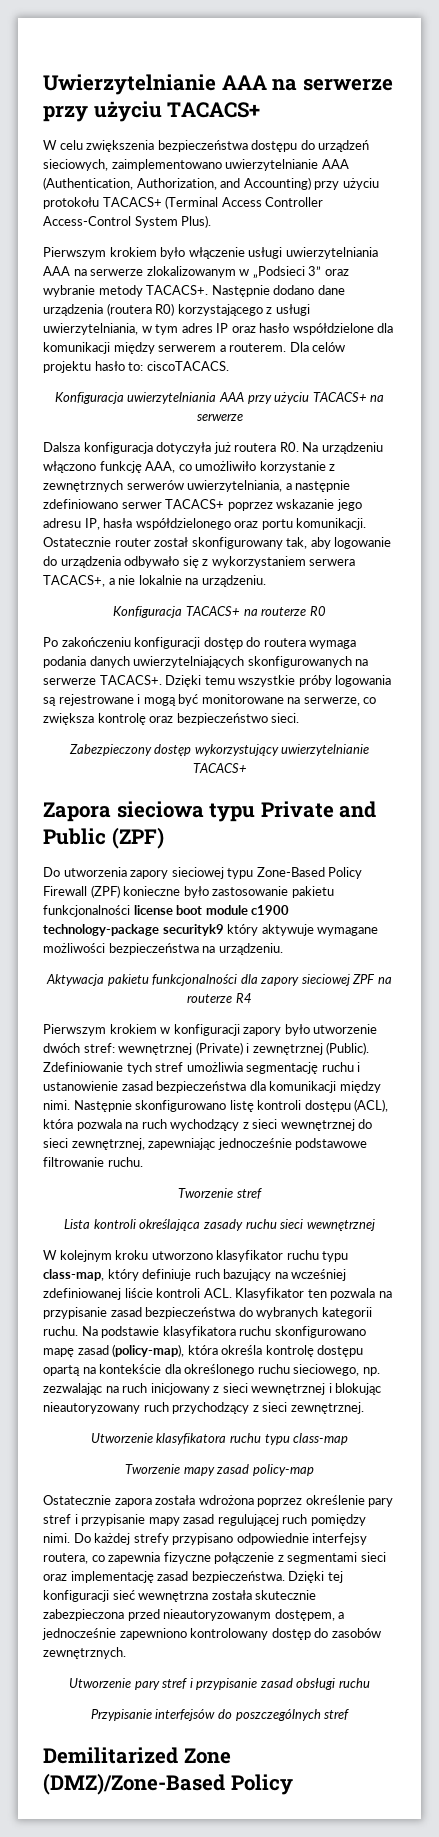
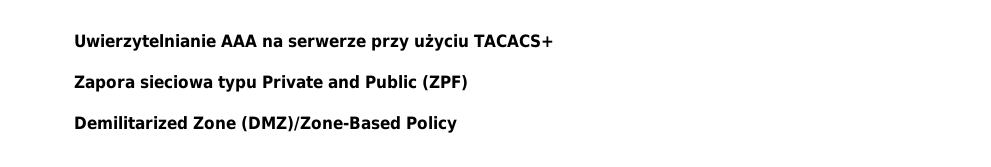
[43,140,370,152] [43,159,349,171] [43,177,379,190] [43,196,324,209] [43,215,212,228] [43,247,378,259] [43,266,349,279] [43,285,345,297] [43,303,310,316] [43,323,394,335] [43,342,346,354] [43,361,229,373] [54,392,385,404] [196,414,243,421] [43,442,383,454] [43,461,336,473] [43,480,351,492] [43,499,362,511] [43,518,367,530] [43,537,392,549] [43,556,356,568] [43,575,266,587] [113,606,326,618] [43,637,357,649] [43,656,369,668] [43,675,392,687] [43,694,377,706] [43,713,300,725] [68,744,370,756] [192,763,247,773] // W celu zwiększenia bezpieczeństwa dostępu do urządzeń sieciowych, zaimplementowano uwierzytelnianie AAA (Authentication, Authorization, and Accounting) przy użyciu protokołu TACACS+ (Terminal Access Controller Access-Control System Plus). // Pierwszym krokiem było włączenie usługi uwierzytelniania AAA na serwerze zlokalizowanym w „Podsieci 3” oraz wybranie metody TACACS+. Następnie dodano dane urządzenia (routera R0) korzystającego z usługi uwierzytelniania, w tym adres IP oraz hasło współdzielone dla komunikacji między serwerem a routerem. Dla celów projektu hasło to: ciscoTACACS. // Konfiguracja uwierzytelniania AAA przy użyciu TACACS+ na serwerze // Dalsza konfiguracja dotyczyła już routera R0. Na urządzeniu włączono funkcję AAA, co umożliwiło korzystanie z zewnętrznych serwerów uwierzytelniania, a następnie zdefiniowano serwer TACACS+ poprzez wskazanie jego adresu IP, hasła współdzielonego oraz portu komunikacji. Ostatecznie router został skonfigurowany tak, aby logowanie do urządzenia odbywało się z wykorzystaniem serwera TACACS+, a nie lokalnie na urządzeniu. // Konfiguracja TACACS+ na routerze R0 // Po zakończeniu konfiguracji dostęp do routera wymaga podania danych uwierzytelniających skonfigurowanych na serwerze TACACS+. Dzięki temu wszystkie próby logowania są rejestrowane i mogą być monitorowane na serwerze, co zwiększa kontrolę oraz bezpieczeństwo sieci. // Zabezpieczony dostęp wykorzystujący uwierzytelnianie TACACS+ -> (554, 41) none
[43,867,363,879] [43,885,334,898] [43,905,290,917] [43,924,379,936] [43,943,283,955] [46,974,392,986] [187,993,252,1003] [43,1024,378,1036] [43,1042,370,1055] [43,1062,361,1074] [43,1081,381,1093] [43,1099,389,1112] [43,1119,373,1131] [43,1138,368,1150] [43,1157,143,1167] [178,1188,262,1199] [64,1219,375,1231] [43,1250,349,1262] [43,1269,347,1281] [43,1288,392,1300] [43,1307,372,1319] [43,1326,366,1338] [43,1344,364,1357] [43,1364,380,1376] [43,1383,382,1395] [43,1402,364,1414] [90,1433,349,1445] [125,1464,314,1476] [43,1495,394,1507] [43,1514,366,1526] [43,1533,368,1545] [43,1552,386,1564] [43,1571,343,1583] [43,1590,317,1602] [43,1609,345,1621] [42,1628,381,1640] [43,1647,126,1659] [69,1678,370,1690] [90,1709,350,1721] // Do utworzenia zapory sieciowej typu Zone-Based Policy Firewall (ZPF) konieczne było zastosowanie pakietu funkcjonalności license boot module c1900 technology-package securityk9 który aktywuje wymagane możliwości bezpieczeństwa na urządzeniu. // Aktywacja pakietu funkcjonalności dla zapory sieciowej ZPF na routerze R4 // Pierwszym krokiem w konfiguracji zapory było utworzenie dwóch stref: wewnętrznej (Private) i zewnętrznej (Public). Zdefiniowanie tych stref umożliwia segmentację ruchu i ustanowienie zasad bezpieczeństwa dla komunikacji między nimi. Następnie skonfigurowano listę kontroli dostępu (ACL), która pozwala na ruch wychodzący z sieci wewnętrznej do sieci zewnętrznej, zapewniając jednocześnie podstawowe filtrowanie ruchu. // Tworzenie stref // Lista kontroli określająca zasady ruchu sieci wewnętrznej // W kolejnym kroku utworzono klasyfikator ruchu typu class-map, który definiuje ruch bazujący na wcześniej zdefiniowanej liście kontroli ACL. Klasyfikator ten pozwala na przypisanie zasad bezpieczeństwa do wybranych kategorii ruchu. Na podstawie klasyfikatora ruchu skonfigurowano mapę zasad (policy-map), która określa kontrolę dostępu opartą na kontekście dla określonego ruchu sieciowego, np. zezwalając na ruch inicjowany z sieci wewnętrznej i blokując nieautoryzowany ruch przychodzący z sieci zewnętrznej. // Utworzenie klasyfikatora ruchu typu class-map // Tworzenie mapy zasad policy-map // Ostatecznie zapora została wdrożona poprzez określenie pary stref i przypisanie mapy zasad regulującej ruch pomiędzy nimi. Do każdej strefy przypisano odpowiednie interfejsy routera, co zapewnia fizyczne połączenie z segmentami sieci oraz implementację zasad bezpieczeństwa. Dzięki tej konfiguracji sieć wewnętrzna została skutecznie zabezpieczona przed nieautoryzowanym dostępem, a jednocześnie zapewniono kontrolowany dostęp do zasobów zewnętrznych. // Utworzenie pary stref i przypisanie zasad obsługi ruchu // Przypisanie interfejsów do poszczególnych stref -> (468, 83) none

